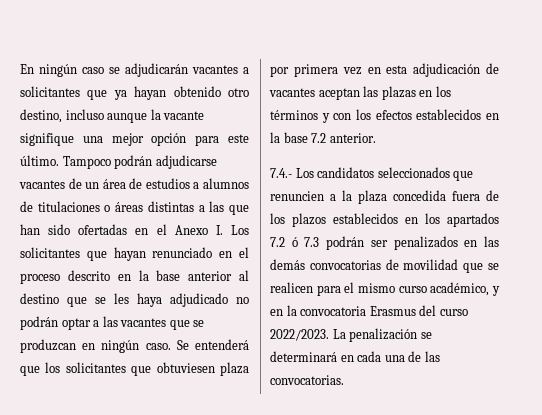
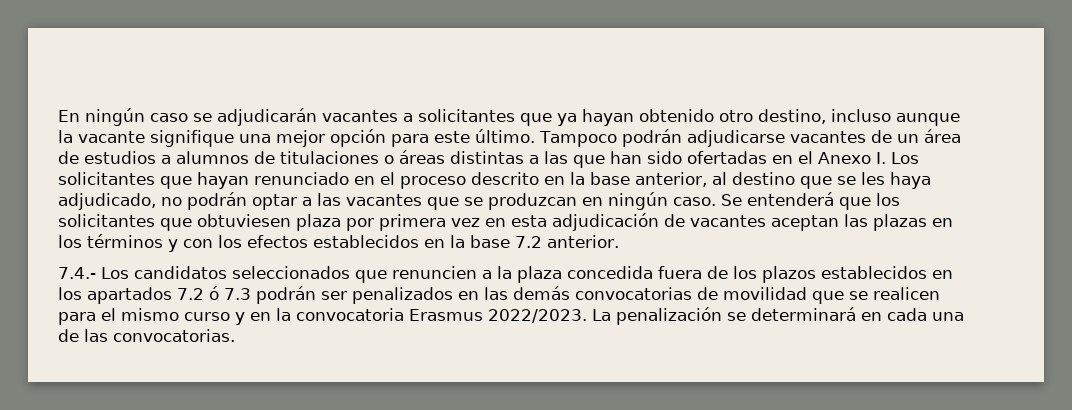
[188,271,233,281] anterior -> [635,172,707,187] anterior,
[170,293,228,307] adjudicado -> [58,193,156,210] adjudicado,
[430,282,490,296] académico, -> (230, 316) none
[419,305,468,316] del curso -> (483, 315) none

